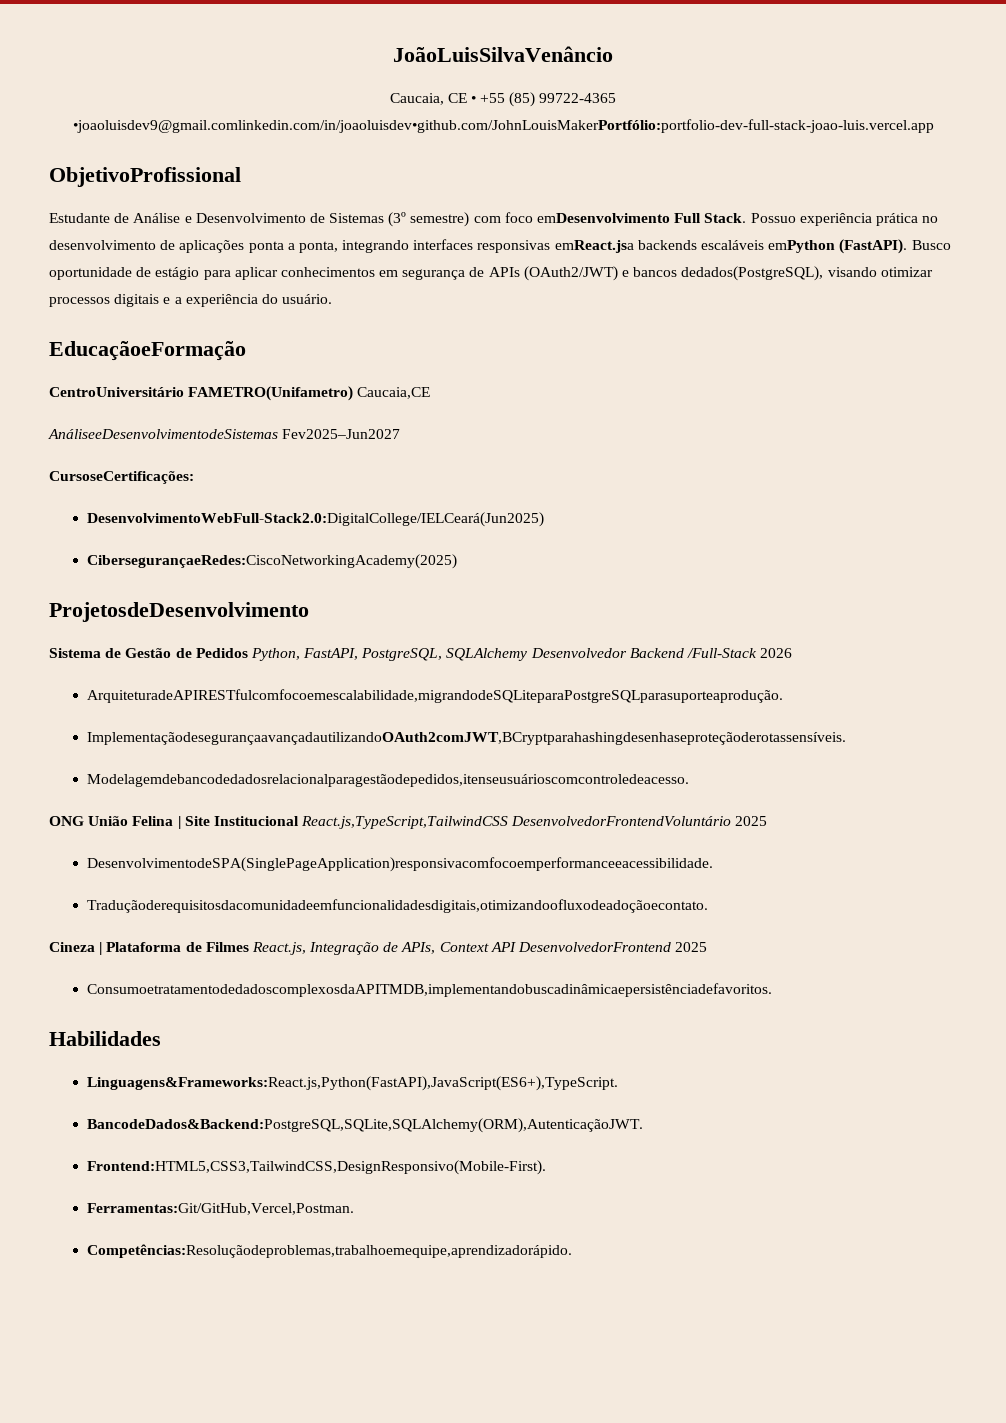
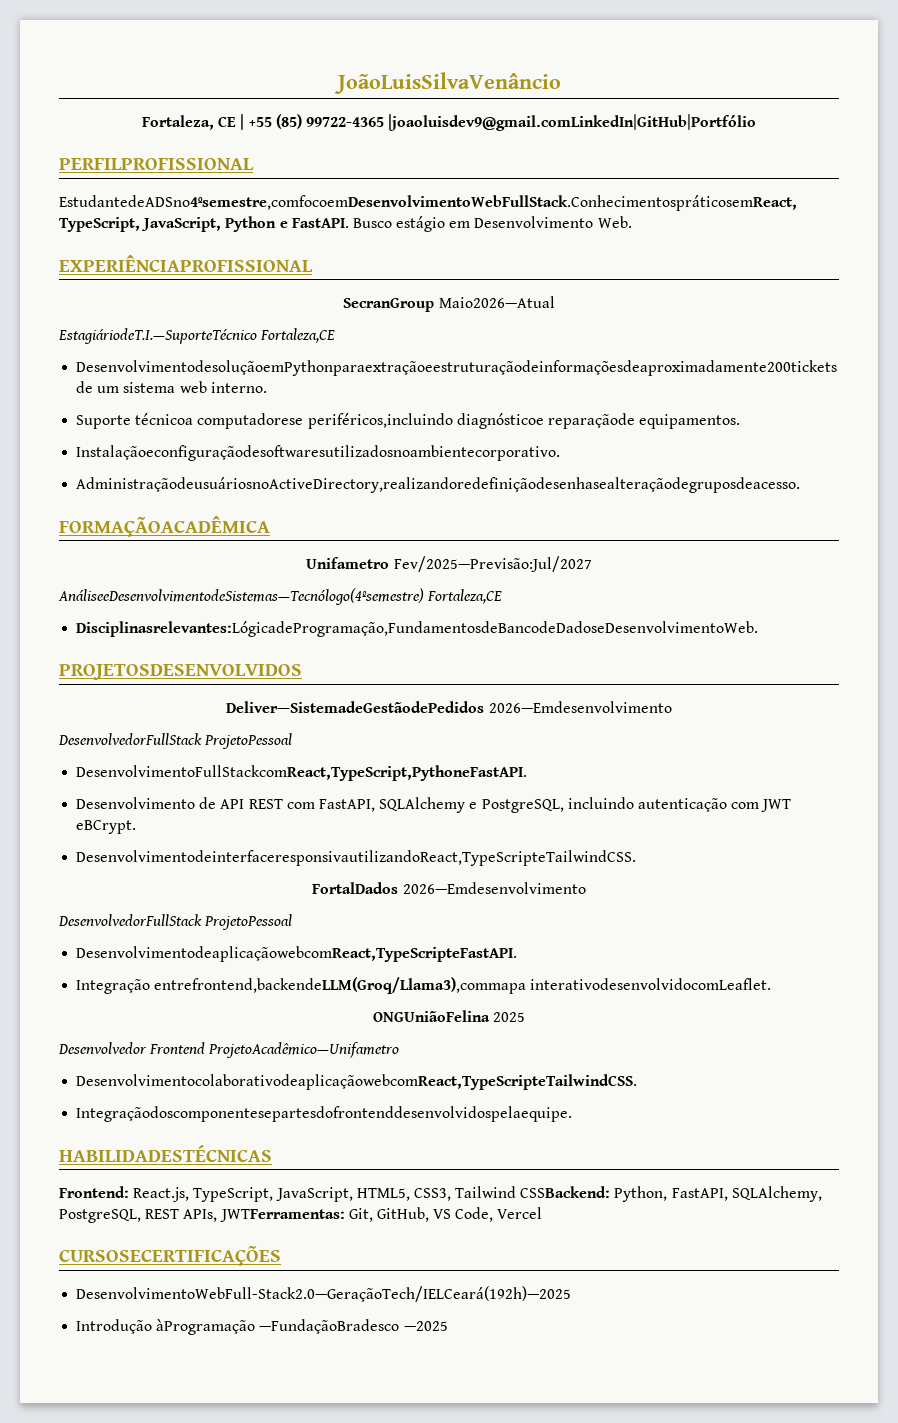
[389,92,617,107] [72,119,934,133] [49,167,241,187] [49,212,939,227] [49,239,951,254] [49,266,933,281] [49,294,333,307] [49,341,246,361] [49,386,431,401] [48,429,401,439] [49,471,194,484] [86,512,544,527] [86,554,457,569] [49,602,309,622] [49,648,793,661] [86,689,783,703] [86,732,846,745] [86,774,689,787] [49,816,768,829] [86,857,713,872] [86,899,708,913] [49,942,708,955] [86,983,772,997] [49,1031,161,1046] [86,1076,618,1091] [86,1118,643,1133] [86,1160,546,1175] [86,1203,354,1215] [86,1244,572,1258] Caucaia, CE • +55 (85) 99722-4365 •joaoluisdev9@gmail.comlinkedin.com/in/joaoluisdev•github.com/JohnLouisMakerPortfólio:portfolio-dev-full-stack-joao-luis.vercel.app // ObjetivoProfissional // Estudante de Análise e Desenvolvimento de Sistemas (3º semestre) com foco emDesenvolvimento Full Stack. Possuo experiência prática no desenvolvimento de aplicações ponta a ponta, integrando interfaces responsivas emReact.jsa backends escaláveis emPython (FastAPI). Busco oportunidade de estágio para aplicar conhecimentos em segurança de APIs (OAuth2/JWT) e bancos dedados(PostgreSQL), visando otimizar processos digitais e a experiência do usuário. // EducaçãoeFormação // CentroUniversitário FAMETRO(Unifametro) Caucaia,CE // AnáliseeDesenvolvimentodeSistemas Fev2025–Jun2027 // CursoseCertificações: // DesenvolvimentoWebFull-Stack2.0:DigitalCollege/IELCeará(Jun2025) // CibersegurançaeRedes:CiscoNetworkingAcademy(2025) // ProjetosdeDesenvolvimento // Sistema de Gestão de Pedidos Python, FastAPI, PostgreSQL, SQLAlchemy Desenvolvedor Backend /Full-Stack 2026 // ArquiteturadeAPIRESTfulcomfocoemescalabilidade,migrandodeSQLiteparaPostgreSQLparasuporteaprodução. // ImplementaçãodesegurançaavançadautilizandoOAuth2comJWT,BCryptparahashingdesenhaseproteçãoderotassensíveis. // Modelagemdebancodedadosrelacionalparagestãodepedidos,itenseusuárioscomcontroledeacesso. // ONG União Felina | Site Institucional React.js,TypeScript,TailwindCSS DesenvolvedorFrontendVoluntário 2025 // DesenvolvimentodeSPA(SinglePageApplication)responsivacomfocoemperformanceeacessibilidade. // Traduçãoderequisitosdacomunidadeemfuncionalidadesdigitais,otimizandoofluxodeadoçãoecontato. // Cineza | Plataforma de Filmes React.js, Integração de APIs, Context API DesenvolvedorFrontend 2025 // ConsumoetratamentodedadoscomplexosdaAPITMDB,implementandobuscadinâmicaepersistênciadefavoritos. // Habilidades // Linguagens&Frameworks:React.js,Python(FastAPI),JavaScript(ES6+),TypeScript. // BancodeDados&Backend:PostgreSQL,SQLite,SQLAlchemy(ORM),AutenticaçãoJWT. // Frontend:HTML5,CSS3,TailwindCSS,DesignResponsivo(Mobile-First). // Ferramentas:Git/GitHub,Vercel,Postman. // Competências:Resoluçãodeproblemas,trabalhoemequipe,aprendizadorápido. -> [141,114,757,131] [59,158,254,170] [59,195,797,211] [59,216,632,232] [59,254,313,272] [343,296,555,312] [58,328,336,344] [76,360,838,376] [76,381,267,393] [76,413,741,429] [76,445,561,461] [76,477,801,493] [59,515,270,537] [306,556,592,572] [58,588,503,605] [76,621,759,637] [59,664,302,680] [226,701,672,713] [58,733,293,749] [76,765,528,781] [76,797,792,813] [76,820,137,834] [76,850,637,866] [312,882,586,894] [58,914,293,930] [76,946,518,962] [76,977,772,994] [372,1010,526,1022] [58,1042,400,1058] [76,1074,638,1090] [76,1106,573,1122] [59,1144,272,1162] [59,1186,822,1202] [59,1207,543,1223] [59,1245,281,1266] [76,1286,572,1302] [76,1319,448,1335] Fortaleza, CE | +55 (85) 99722-4365 |joaoluisdev9@gmail.comLinkedIn|GitHub|Portfólio // PERFILPROFISSIONAL // EstudantedeADSno4ºsemestre,comfocoemDesenvolvimentoWebFullStack.ConhecimentospráticosemReact, TypeScript, JavaScript, Python e FastAPI. Busco estágio em Desenvolvimento Web. // EXPERIÊNCIAPROFISSIONAL // SecranGroup Maio2026—Atual // EstagiáriodeT.I.—SuporteTécnico Fortaleza,CE // DesenvolvimentodesoluçãoemPythonparaextraçãoeestruturaçãodeinformaçõesdeaproximadamente200tickets de um sistema web interno. // Suporte técnicoa computadorese periféricos,incluindo diagnósticoe reparaçãode equipamentos. // Instalaçãoeconfiguraçãodesoftwaresutilizadosnoambientecorporativo. // AdministraçãodeusuáriosnoActiveDirectory,realizandoredefiniçãodesenhasealteraçãodegruposdeacesso. // FORMAÇÃOACADÊMICA // Unifametro Fev/2025—Previsão:Jul/2027 // AnáliseeDesenvolvimentodeSistemas—Tecnólogo(4ºsemestre) Fortaleza,CE // Disciplinasrelevantes:LógicadeProgramação,FundamentosdeBancodeDadoseDesenvolvimentoWeb. // PROJETOSDESENVOLVIDOS // Deliver—SistemadeGestãodePedidos 2026—Emdesenvolvimento // DesenvolvedorFullStack ProjetoPessoal // DesenvolvimentoFullStackcomReact,TypeScript,PythoneFastAPI. // Desenvolvimento de API REST com FastAPI, SQLAlchemy e PostgreSQL, incluindo autenticação com JWT eBCrypt. // DesenvolvimentodeinterfaceresponsivautilizandoReact,TypeScripteTailwindCSS. // FortalDados 2026—Emdesenvolvimento // DesenvolvedorFullStack ProjetoPessoal // DesenvolvimentodeaplicaçãowebcomReact,TypeScripteFastAPI. // Integração entrefrontend,backendeLLM(Groq/Llama3),commapa interativodesenvolvidocomLeaflet. // ONGUniãoFelina 2025 // Desenvolvedor Frontend ProjetoAcadêmico—Unifametro // DesenvolvimentocolaborativodeaplicaçãowebcomReact,TypeScripteTailwindCSS. // Integraçãodoscomponentesepartesdofrontenddesenvolvidospelaequipe. // HABILIDADESTÉCNICAS // Frontend: React.js, TypeScript, JavaScript, HTML5, CSS3, Tailwind CSSBackend: Python, FastAPI, SQLAlchemy, PostgreSQL, REST APIs, JWTFerramentas: Git, GitHub, VS Code, Vercel // CURSOSECERTIFICAÇÕES // DesenvolvimentoWebFull-Stack2.0—GeraçãoTech/IELCeará(192h)—2025 // Introdução àProgramação —FundaçãoBradesco —2025

